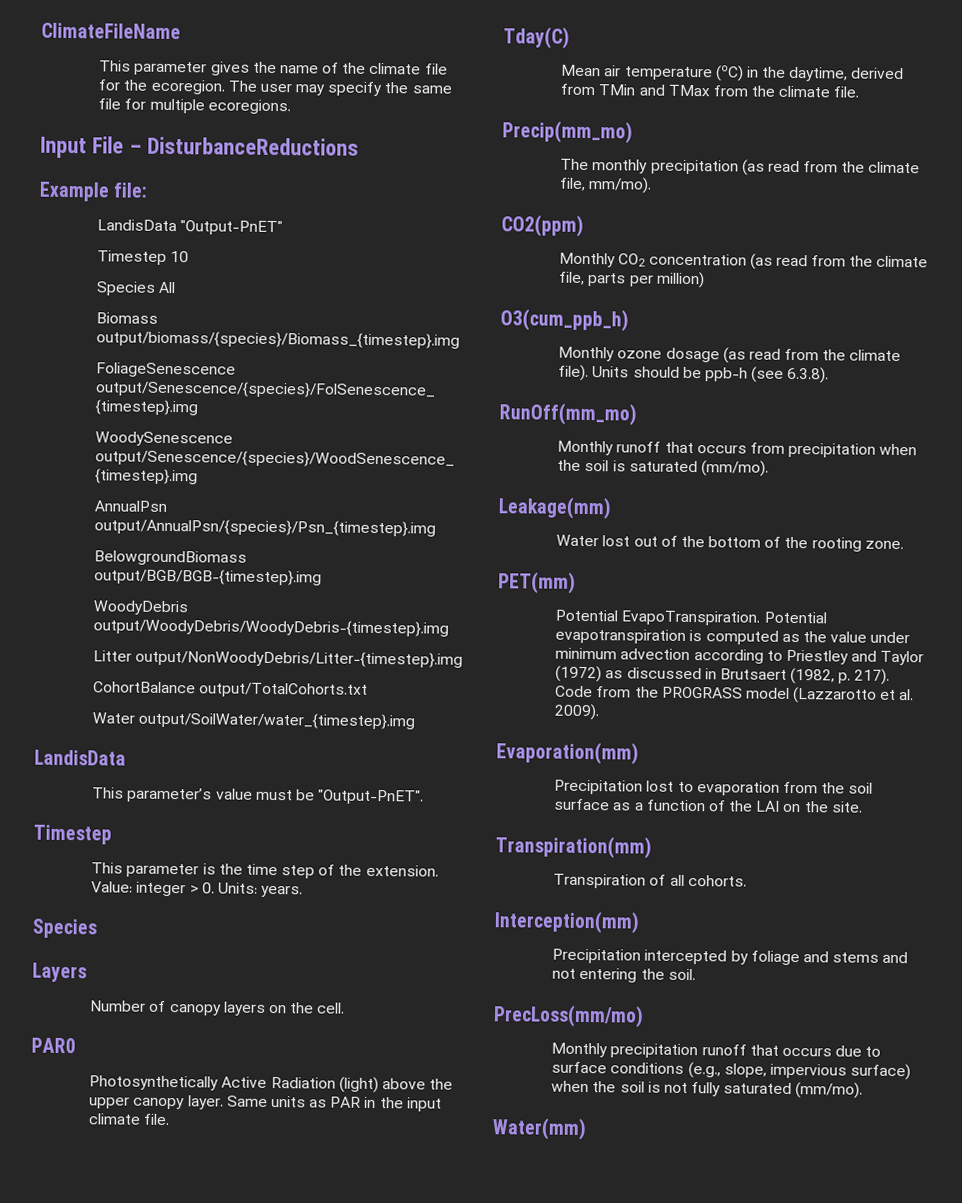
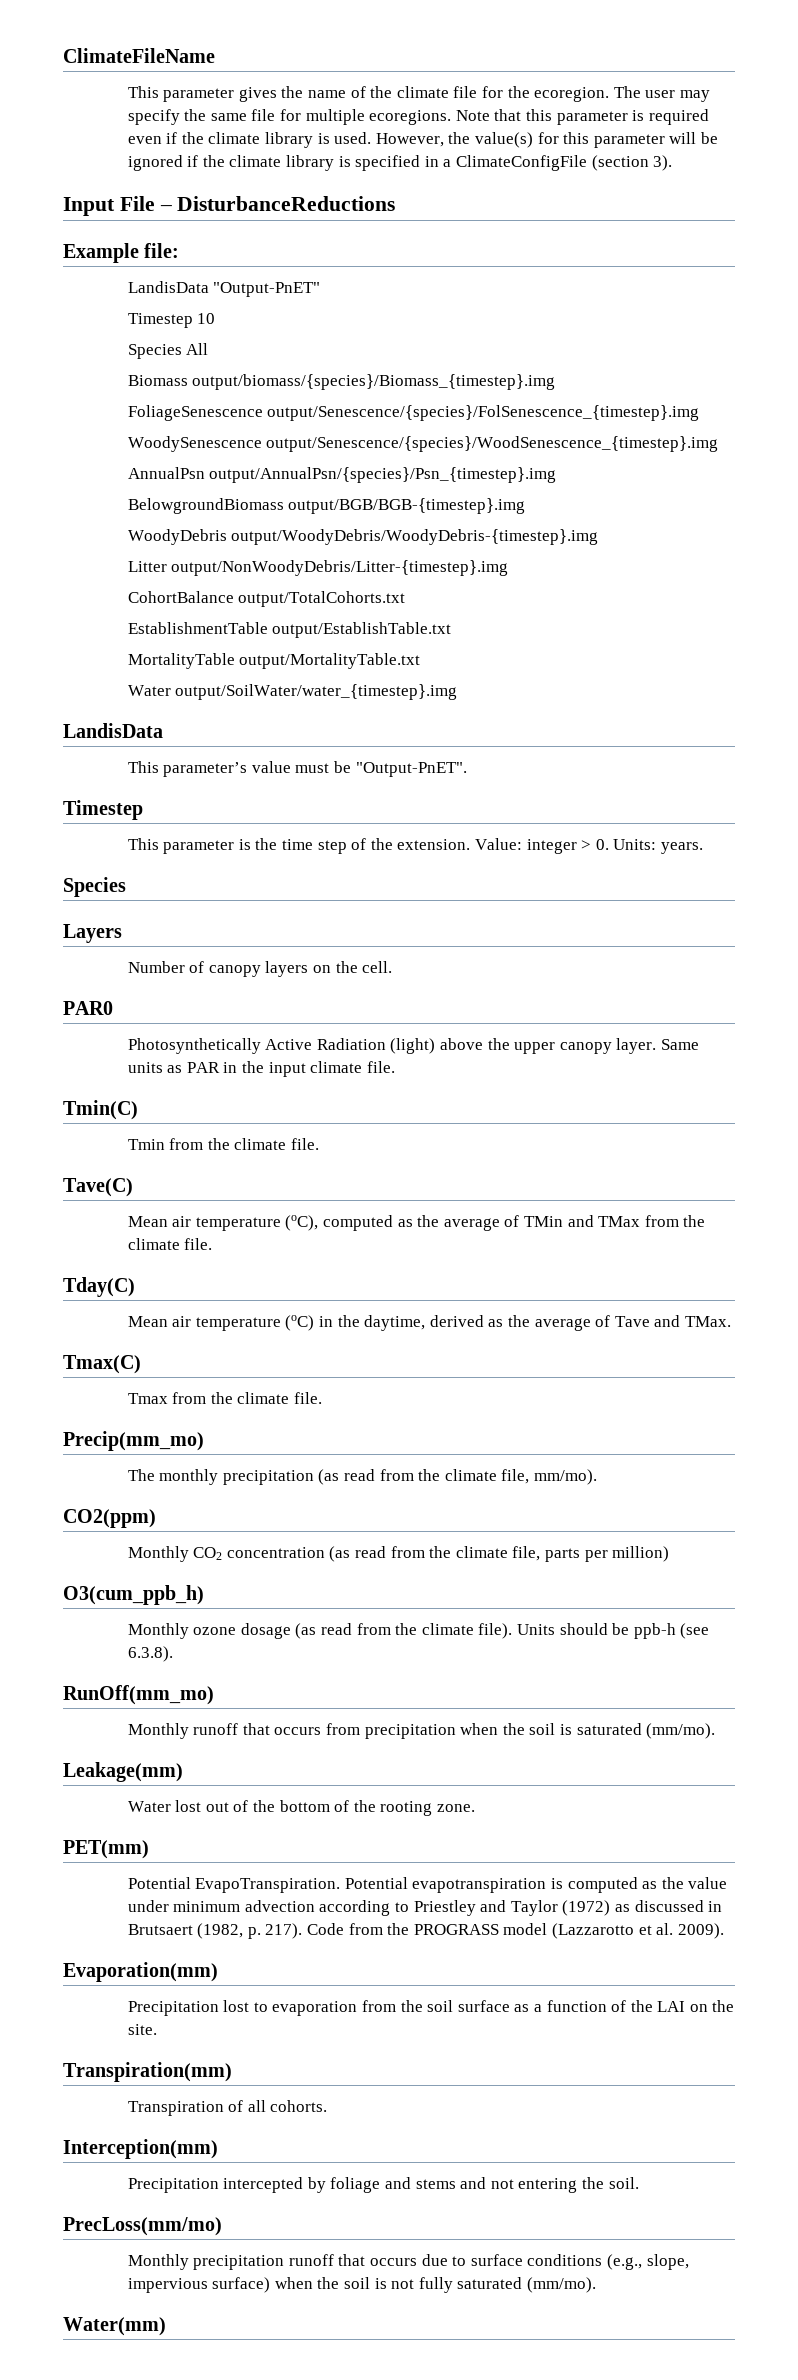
(291, 107) none -> [455,109,709,125] [127,132,718,148] [127,155,673,171] Note that this parameter is required even if the climate library is used. However, the value(s) for this parameter will be ignored if the climate library is specified in a ClimateConfigFile (section 3).
(369, 690) none -> [127,622,452,638] [127,653,421,669] // EstablishmentTable output/EstablishTable.txt // MortalityTable output/MortalityTable.txt
(171, 1119) none -> [63,1100,138,1120] [127,1138,319,1150] [63,1178,133,1197] [127,1215,706,1231] [127,1238,213,1250] // Tmin(C) // Tmin from the climate file. // Tave(C) // Mean air temperature (oC), computed as the average of TMin and TMax from the climate file.
[560,83,710,97] from TMin and TMax -> [488,1315,731,1331] [63,1355,141,1374] [127,1393,168,1404] as the average of Tave and TMax. // Tmax(C) // Tmax

